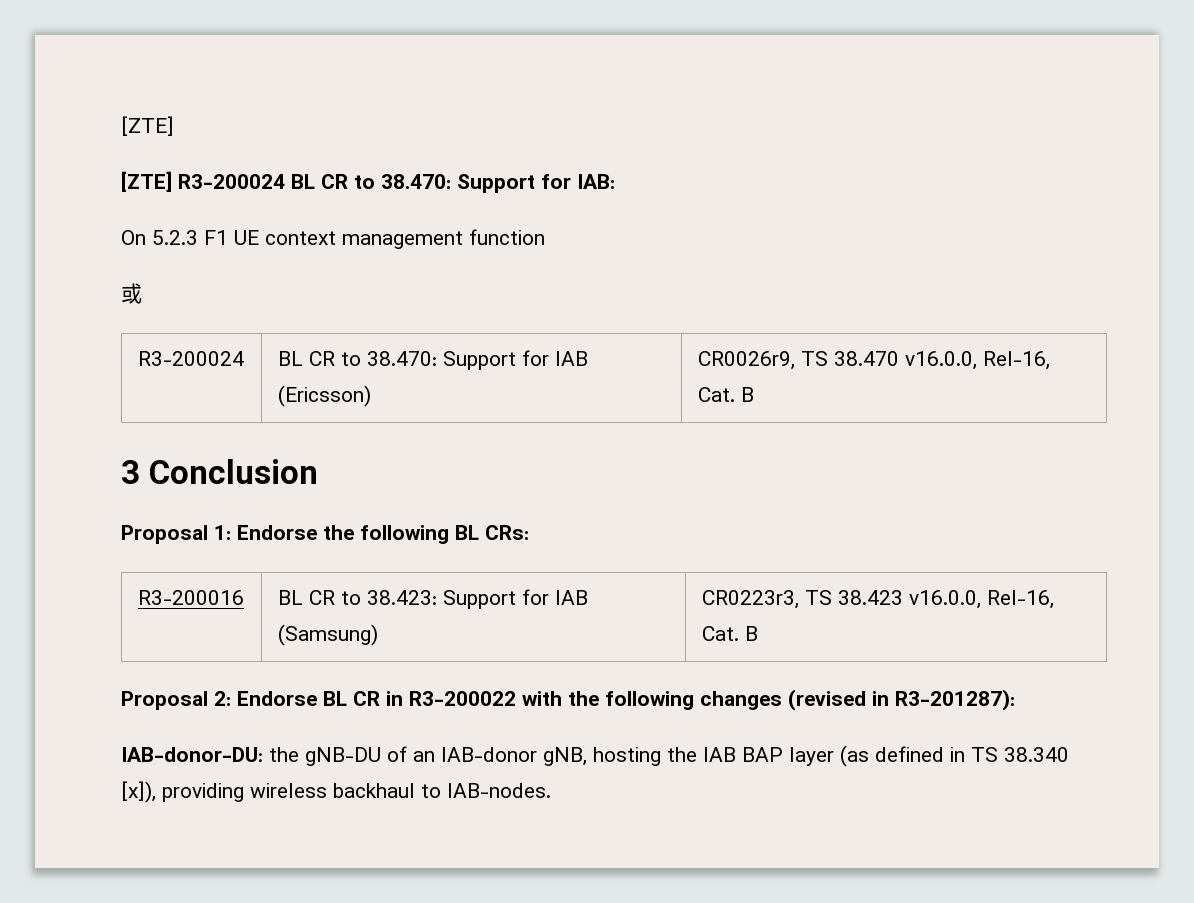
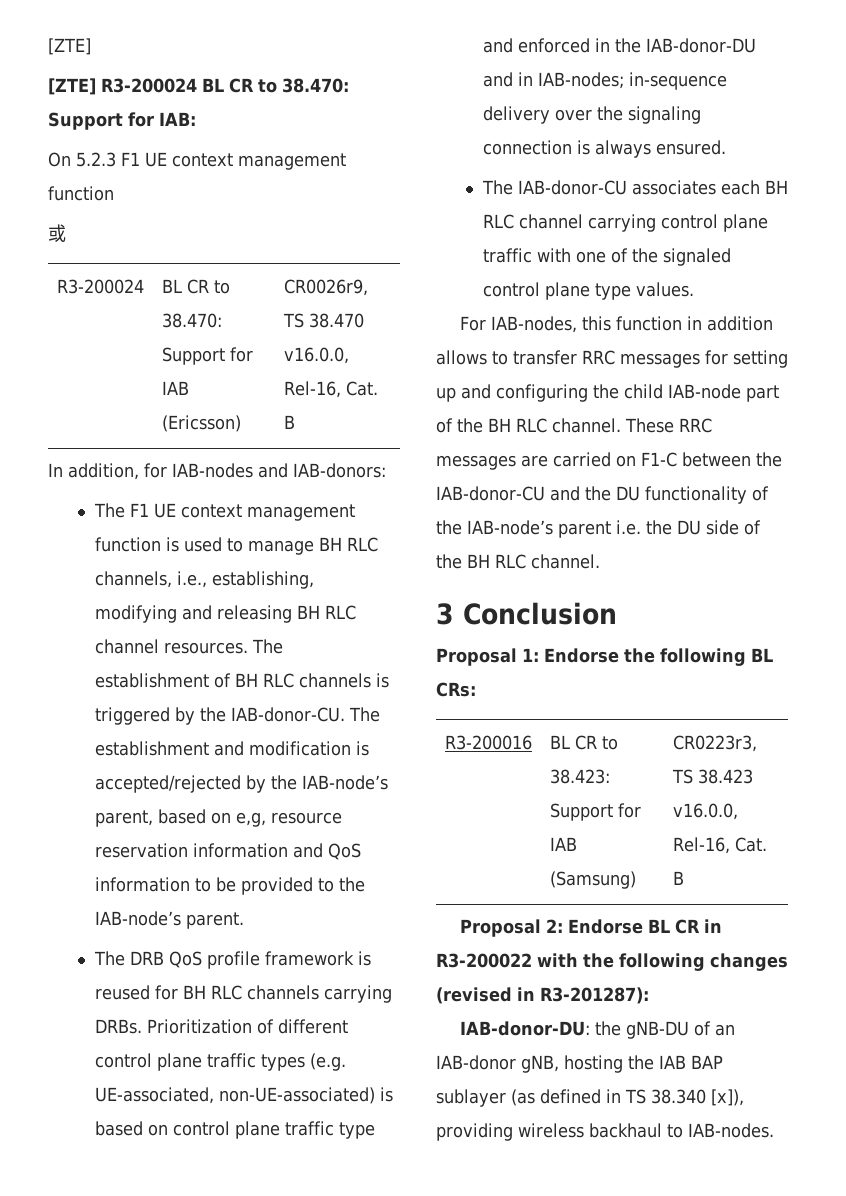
(754, 394) none -> [48,463,386,480] [93,503,355,521] [94,537,378,555] [94,571,314,589] [94,605,356,623] [94,639,283,654] [94,673,389,688] [94,707,380,725] [94,741,369,756] [94,775,388,793] [94,809,342,827] [94,843,361,860] [94,877,365,895] [94,911,244,929] [93,951,371,969] [94,985,392,1003] [94,1019,348,1034] [94,1053,346,1071] [94,1087,393,1104] [94,1121,375,1139] [482,38,756,53] [482,72,727,90] [482,106,701,124] [482,140,726,158] [481,180,788,195] [482,214,768,232] [482,248,731,266] [482,282,694,300] [460,316,774,333] [436,350,788,368] [436,384,779,402] [436,418,712,433] [436,452,782,470] [436,486,769,504] [436,520,761,538] [436,554,600,569] // In addition, for IAB-nodes and IAB-donors: // The F1 UE context management function is used to manage BH RLC channels, i.e., establishing, modifying and releasing BH RLC channel resources. The establishment of BH RLC channels is triggered by the IAB-donor-CU. The establishment and modification is accepted/rejected by the IAB-node’s parent, based on e,g, resource reservation information and QoS information to be provided to the IAB-node’s parent. // The DRB QoS profile framework is reused for BH RLC channels carrying DRBs. Prioritization of different control plane traffic types (e.g. UE-associated, non-UE-associated) is based on control plane traffic type and enforced in the IAB-donor-DU and in IAB-nodes; in-sequence delivery over the signaling connection is always ensured. // The IAB-donor-CU associates each BH RLC channel carrying control plane traffic with one of the signaled control plane type values. // For IAB-nodes, this function in addition allows to transfer RRC messages for setting up and configuring the child IAB-node part of the BH RLC channel. These RRC messages are carried on F1-C between the IAB-donor-CU and the DU functionality of the IAB-node’s parent i.e. the DU side of the BH RLC channel.
[789,747,834,766] layer -> [436,1089,506,1107] sublayer

